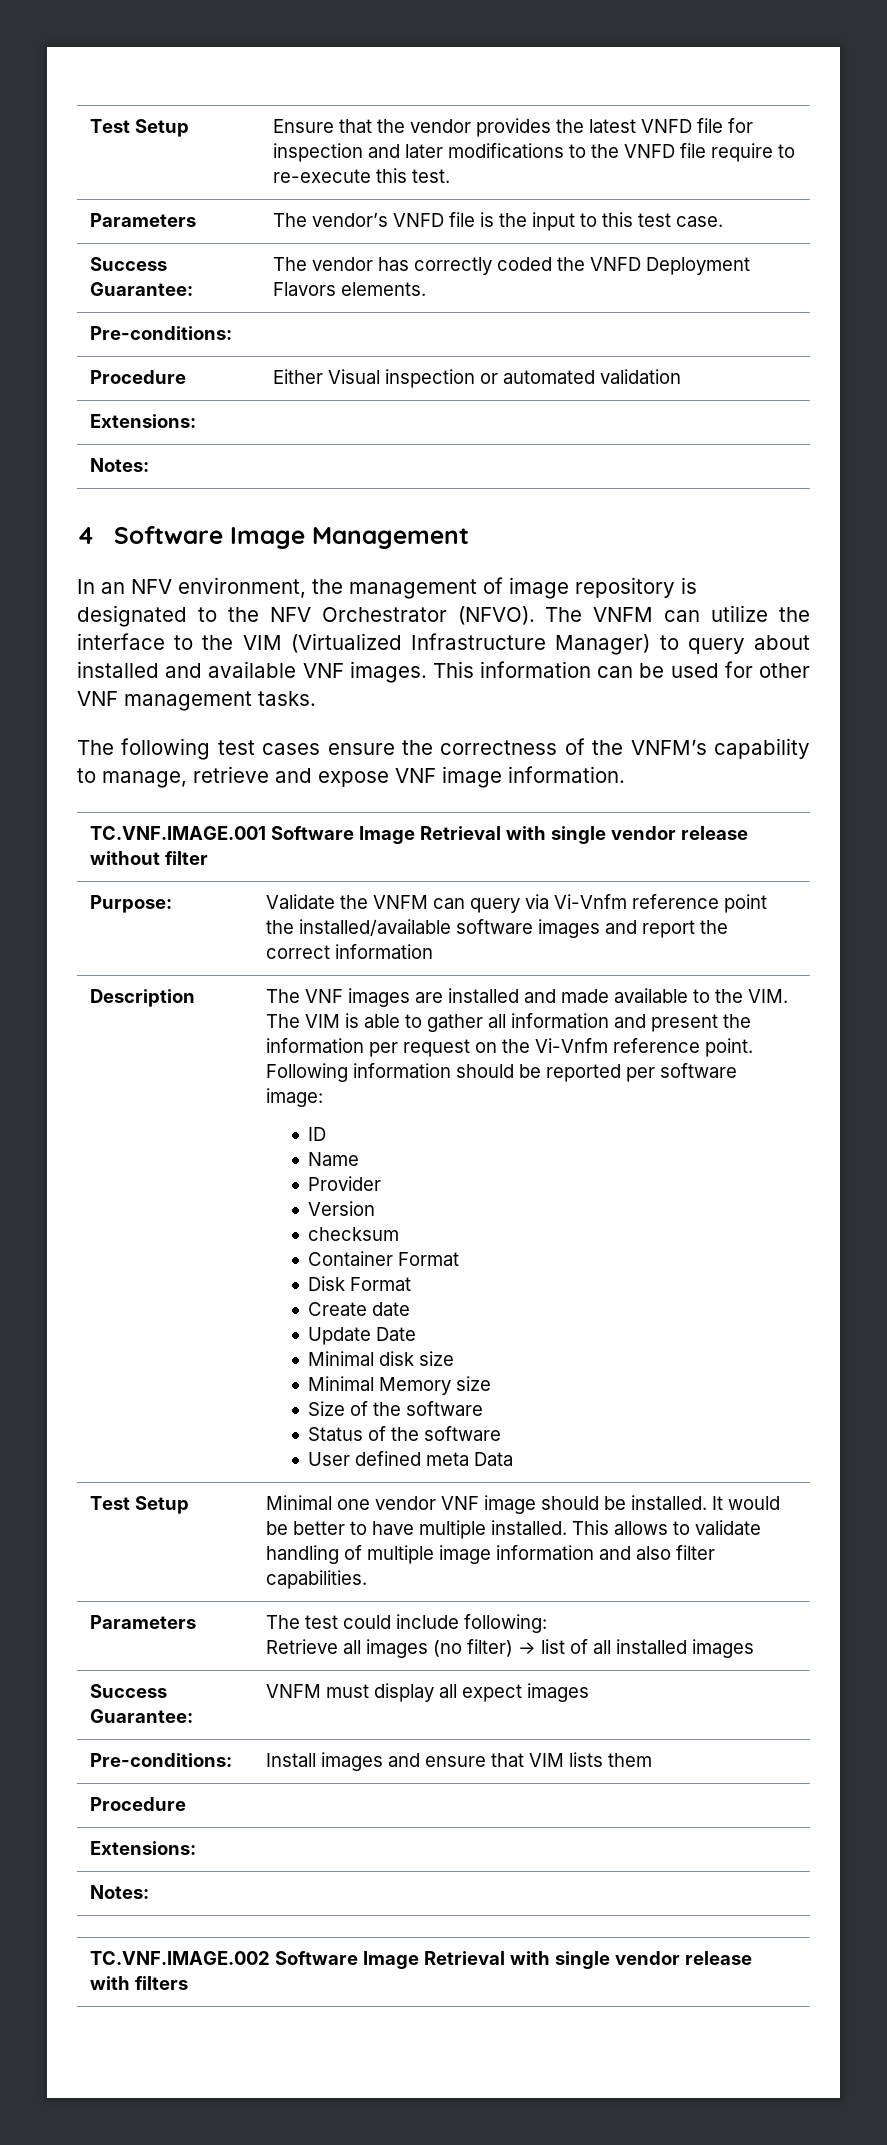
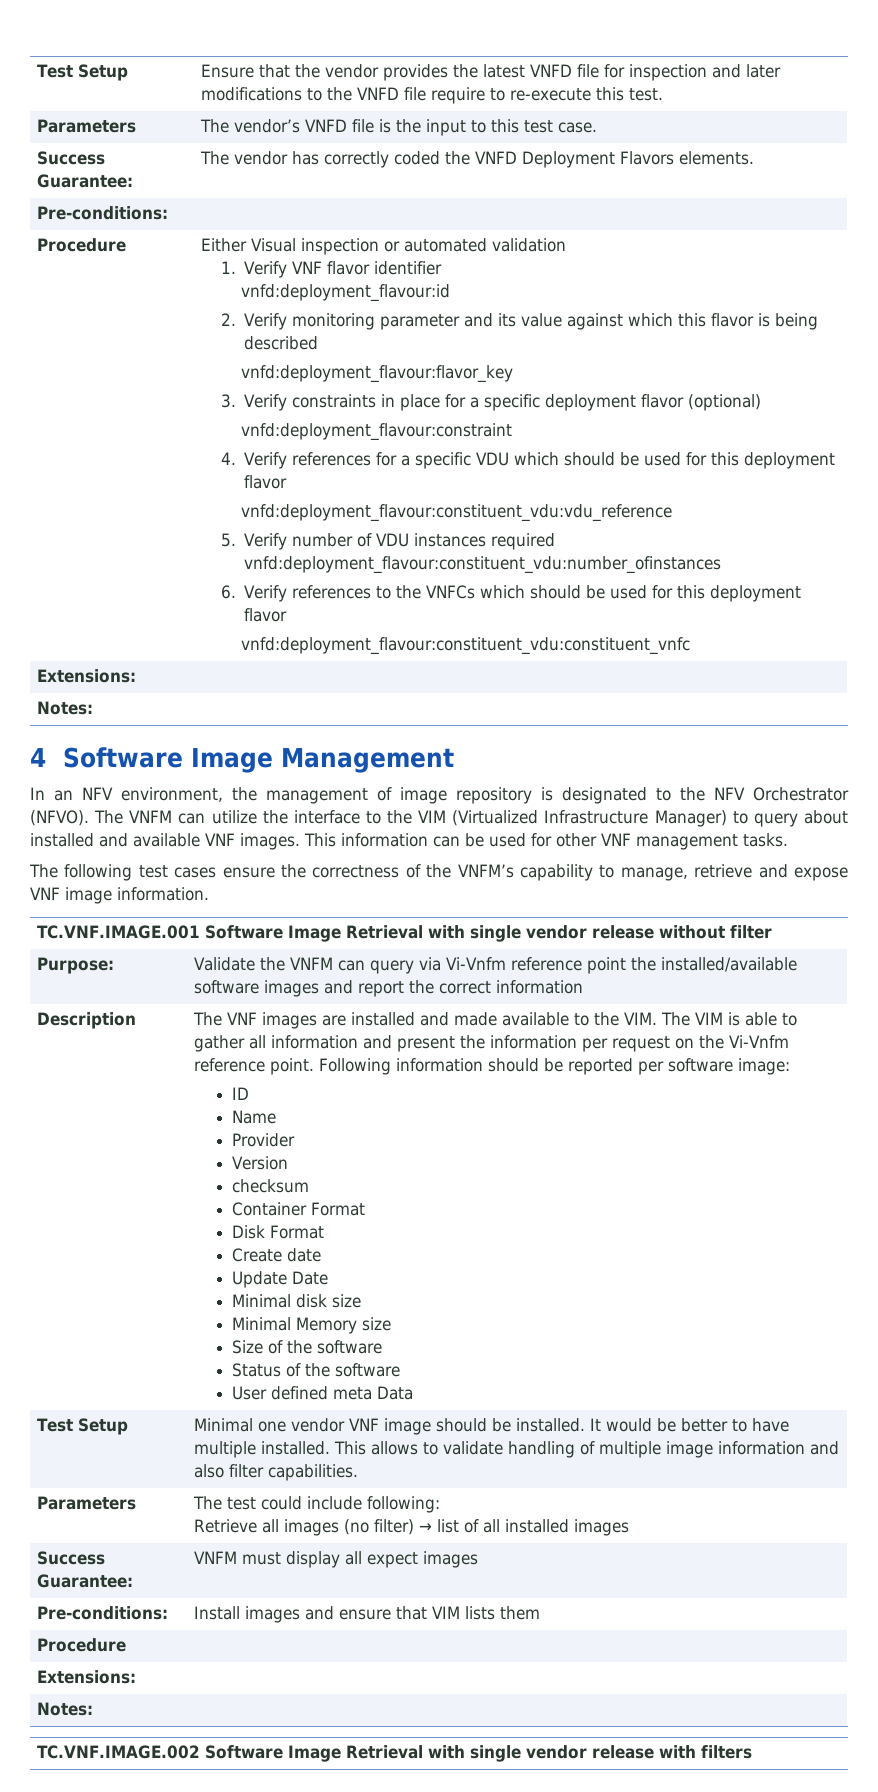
(682, 376) none -> [221,261,443,278] [240,284,450,302] [221,313,819,330] [244,336,319,350] [240,365,513,383] [221,394,762,411] [240,423,512,441] [221,452,836,469] [244,475,288,489] [240,504,672,522] [221,533,556,550] [244,556,722,574] [221,585,802,602] [244,608,288,622] [240,637,690,655] // 1. Verify VNF flavor identifier // vnfd:deployment_flavour:id // 2. Verify monitoring parameter and its value against which this flavor is being described // vnfd:deployment_flavour:flavor_key // 3. Verify constraints in place for a specific deployment flavor (optional) // vnfd:deployment_flavour:constraint // 4. Verify references for a specific VDU which should be used for this deployment flavor // vnfd:deployment_flavour:constituent_vdu:vdu_reference // 5. Verify number of VDU instances required vnfd:deployment_flavour:constituent_vdu:number_ofinstances // 6. Verify references to the VNFCs which should be used for this deployment flavor // vnfd:deployment_flavour:constituent_vdu:constituent_vnfc

